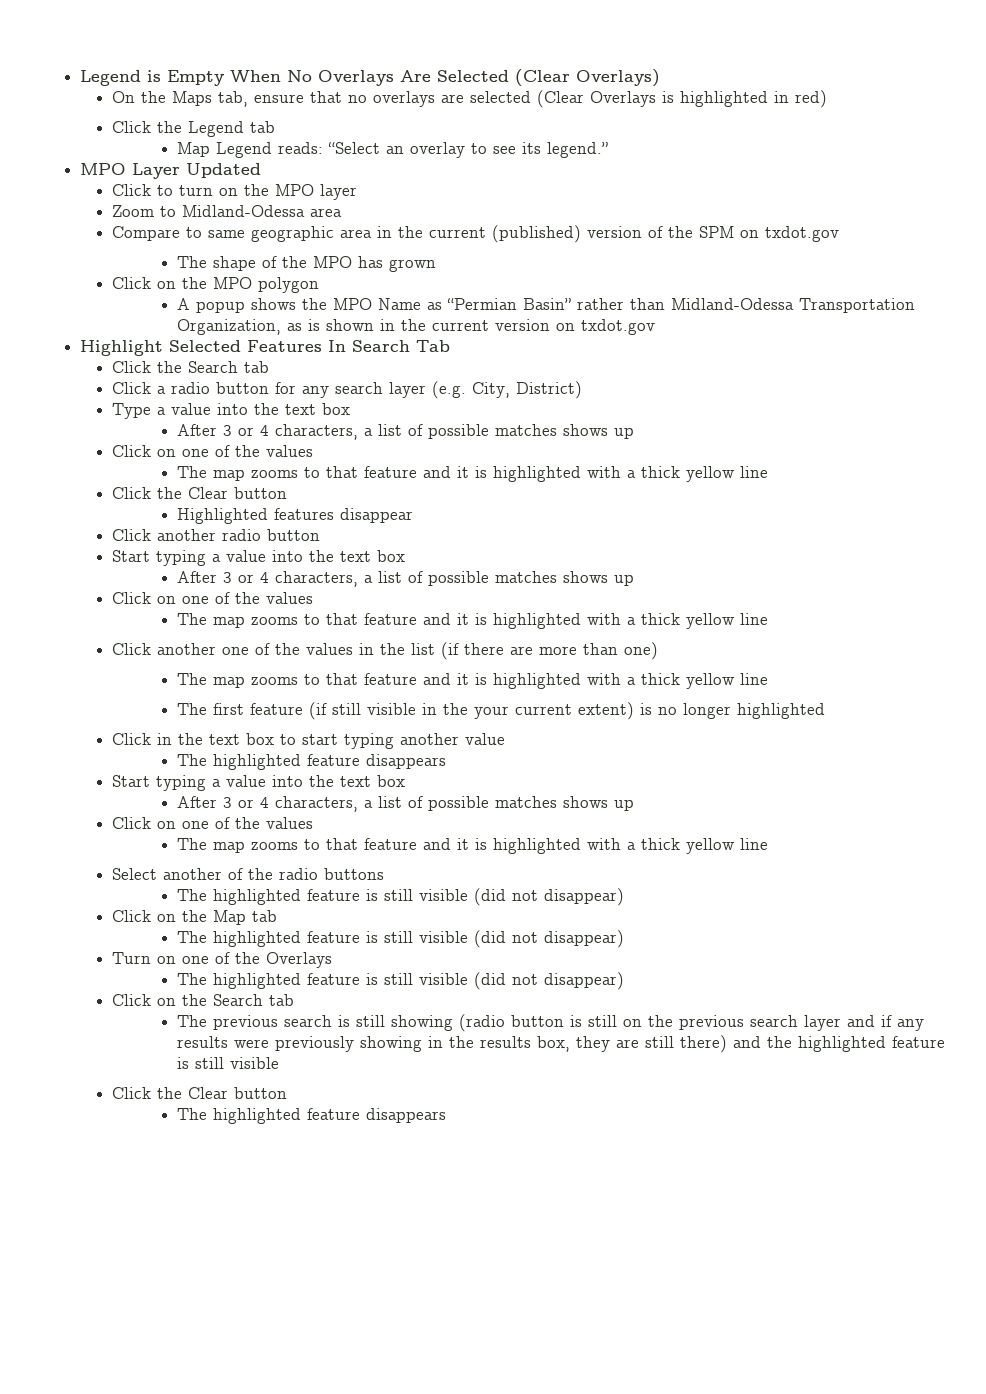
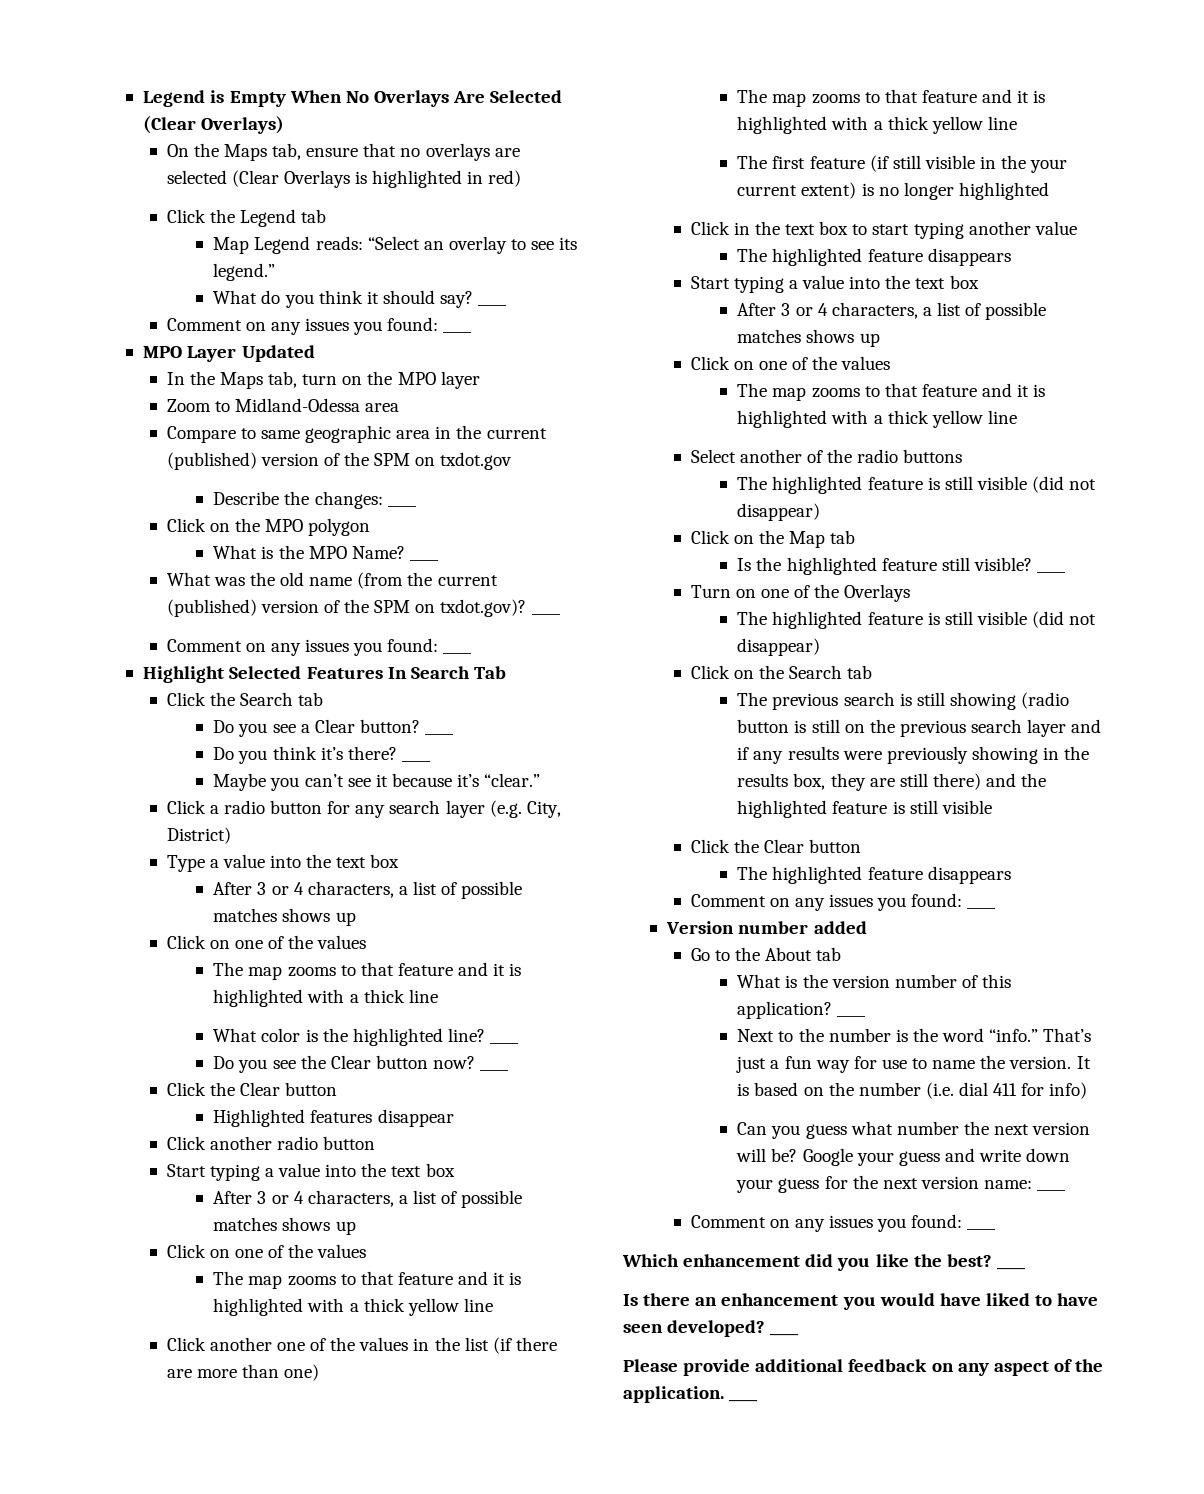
(608, 150) none -> [213,290,508,308] [166,317,439,335] [443,331,473,333] // What do you think it should say? ____ // Comment on any issues you found: ____
[111,184,173,196] Click to -> [166,371,297,389] In the Maps tab,
[176,256,436,272] The shape of the MPO has grown -> [213,491,417,509] Describe the changes: ____
[176,298,915,313] [176,319,655,335] A popup shows the MPO Name as “Permian Basin” rather than Midland-Odessa Transportation Organization, as is shown in the current version on txdot.gov -> [213,545,405,559] [409,559,439,561] [166,572,498,589] [166,599,561,617] [166,638,439,656] [443,652,473,654] What is the MPO Name? ____ // What was the old name (from the current (published) version of the SPM on txdot.gov)? ____ // Comment on any issues you found: ____
(269, 367) none -> [213,719,420,737] [425,733,455,735] [213,746,397,764] [401,760,431,762] [213,773,541,791] // Do you see a Clear button? ____ // Do you think it’s there? ____ // Maybe you can’t see it because it’s “clear.”
[685,466,768,482] yellow line -> [408,989,438,1003] [213,1028,485,1046] [490,1042,520,1044] [213,1055,476,1073] [480,1069,510,1071] line // What color is the highlighted line? ____ // Do you see the Clear button now? ____
[176,930,624,948] The highlighted feature is still visible (did not disappear) -> [737,557,1032,575] [1037,571,1067,573] Is the highlighted feature still visible? ____
(446, 1115) none -> [690,893,963,911] [967,907,997,909] [666,921,867,934] [690,947,842,961] [737,974,1012,988] [737,1001,867,1019] [737,1028,1092,1042] [736,1055,1091,1073] [737,1082,1088,1099] [737,1121,1091,1139] [736,1148,1071,1166] [736,1175,1033,1193] [1037,1189,1067,1191] [690,1214,963,1232] [967,1228,997,1230] [622,1254,992,1271] [996,1267,1026,1270] [623,1293,1099,1310] [623,1320,800,1337] [623,1359,1104,1376] [623,1386,759,1403] // Comment on any issues you found: ____ // Version number added // Go to the About tab // What is the version number of this application? ____ // Next to the number is the word “info.” That’s just a fun way for use to name the version. It is based on the number (i.e. dial 411 for info) // Can you guess what number the next version will be? Google your guess and write down your guess for the next version name: ____ // Comment on any issues you found: ____ // Which enhancement did you like the best? ____ // Is there an enhancement you would have liked to have seen developed? ____ // Please provide additional feedback on any aspect of the application. ____

